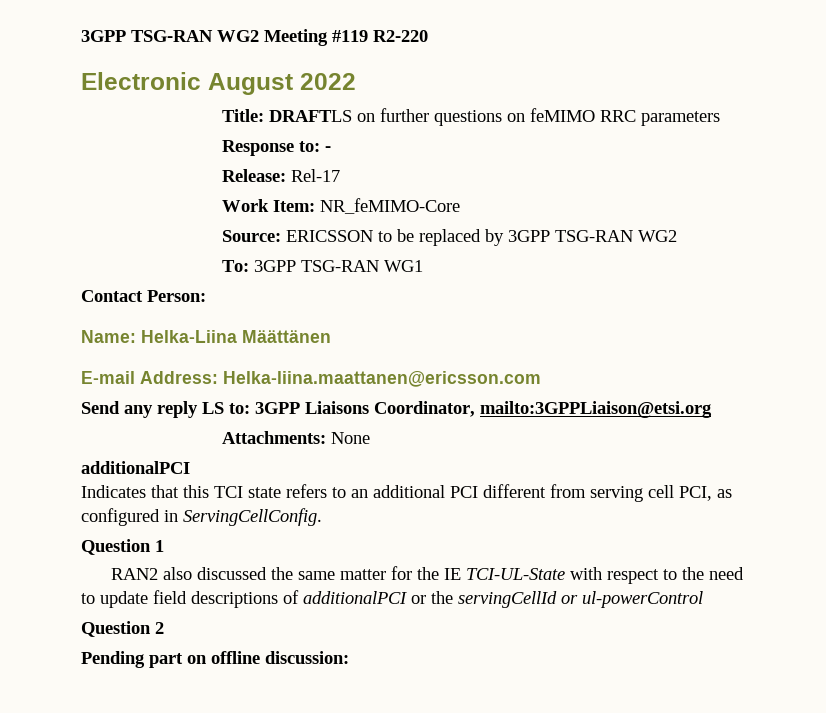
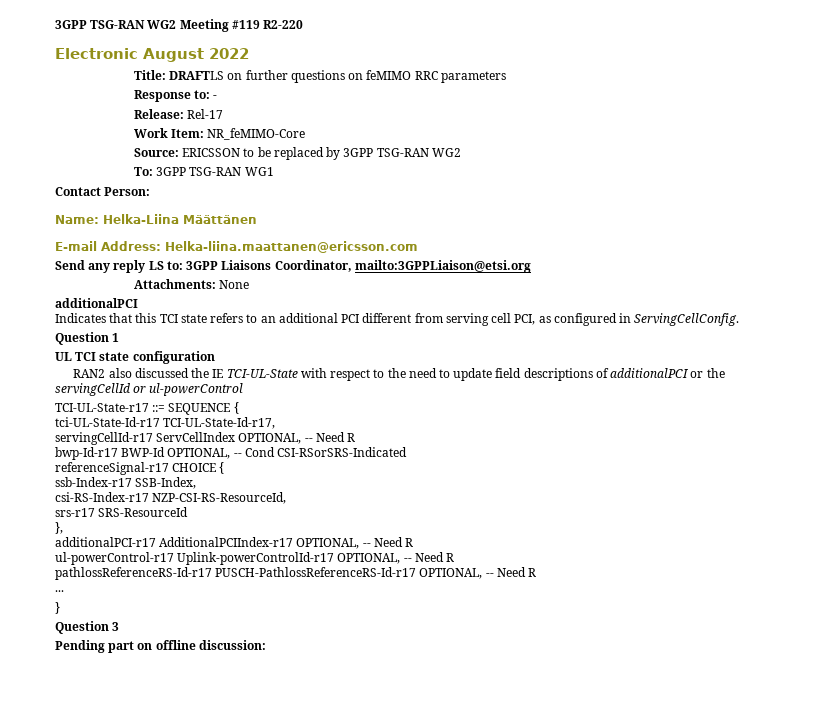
(164, 546) none -> [55,351,215,364] // UL TCI state configuration
[298,566,440,580] same matter for the -> (210, 373) none
[81,621,164,637] // Question 2 -> [55,402,239,415] [55,417,276,429] [55,432,356,445] [55,447,408,460] [55,462,225,475] [55,477,197,489] [55,492,287,504] [55,507,189,517] [55,522,63,534] [55,537,414,549] [55,552,455,565] [55,567,537,580] [55,590,64,592] [55,602,60,614] [55,621,120,634] // TCI-UL-State-r17 ::= SEQUENCE { // tci-UL-State-Id-r17 TCI-UL-State-Id-r17, // servingCellId-r17 ServCellIndex OPTIONAL, -- Need R // bwp-Id-r17 BWP-Id OPTIONAL, -- Cond CSI-RSorSRS-Indicated // referenceSignal-r17 CHOICE { // ssb-Index-r17 SSB-Index, // csi-RS-Index-r17 NZP-CSI-RS-ResourceId, // srs-r17 SRS-ResourceId // }, // additionalPCI-r17 AdditionalPCIIndex-r17 OPTIONAL, -- Need R // ul-powerControl-r17 Uplink-powerControlId-r17 OPTIONAL, -- Need R // pathlossReferenceRS-Id-r17 PUSCH-PathlossReferenceRS-Id-r17 OPTIONAL, -- Need R // ... // } // Question 3

